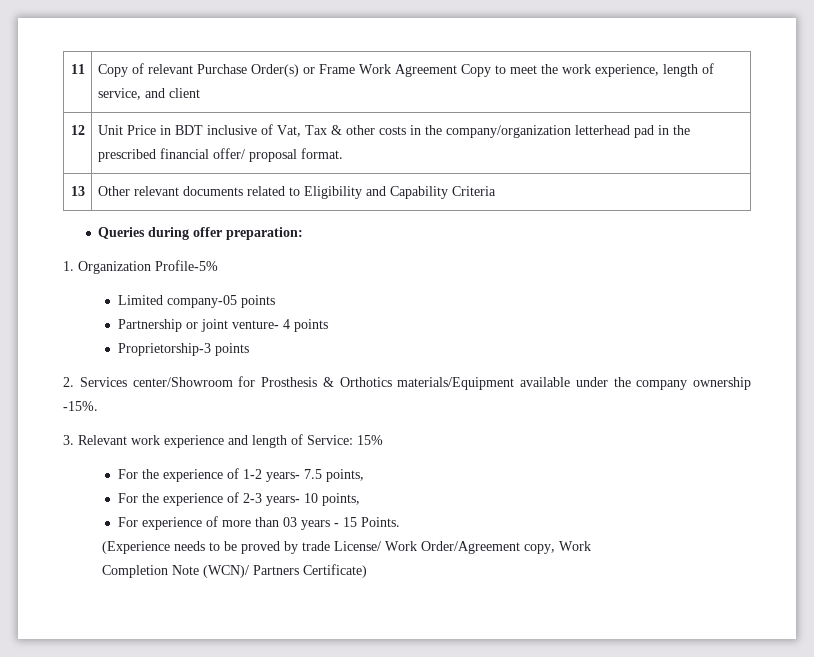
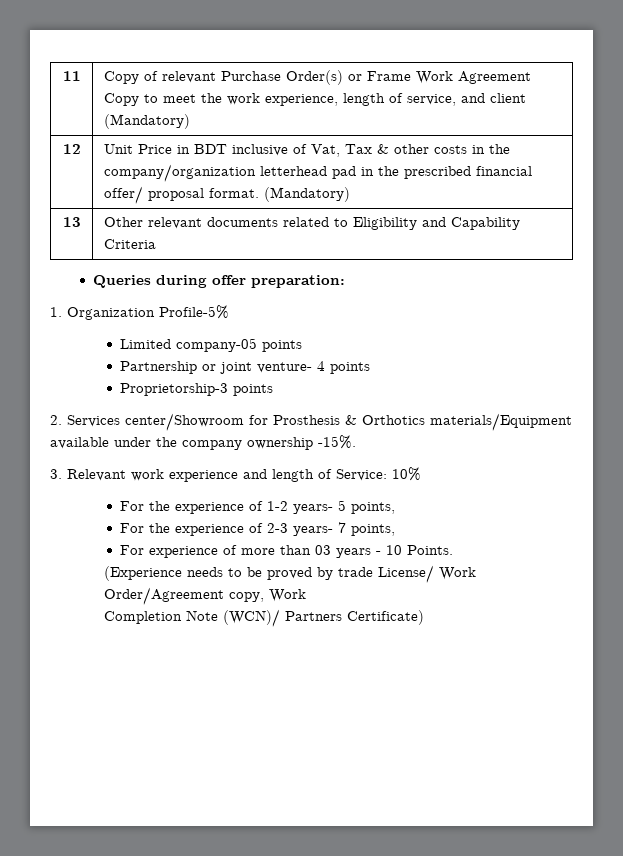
(200, 93) none -> [103,114,190,129] (Mandatory)
(343, 153) none -> [263,187,350,202] (Mandatory)
[357,435,383,445] 15% -> [392,467,421,481] 10%
[303,469,322,479] 7.5 -> [338,500,347,511] 5
[303,493,318,503] 10 -> [338,522,347,533] 7
[342,517,357,527] 15 -> [386,545,403,555] 10

